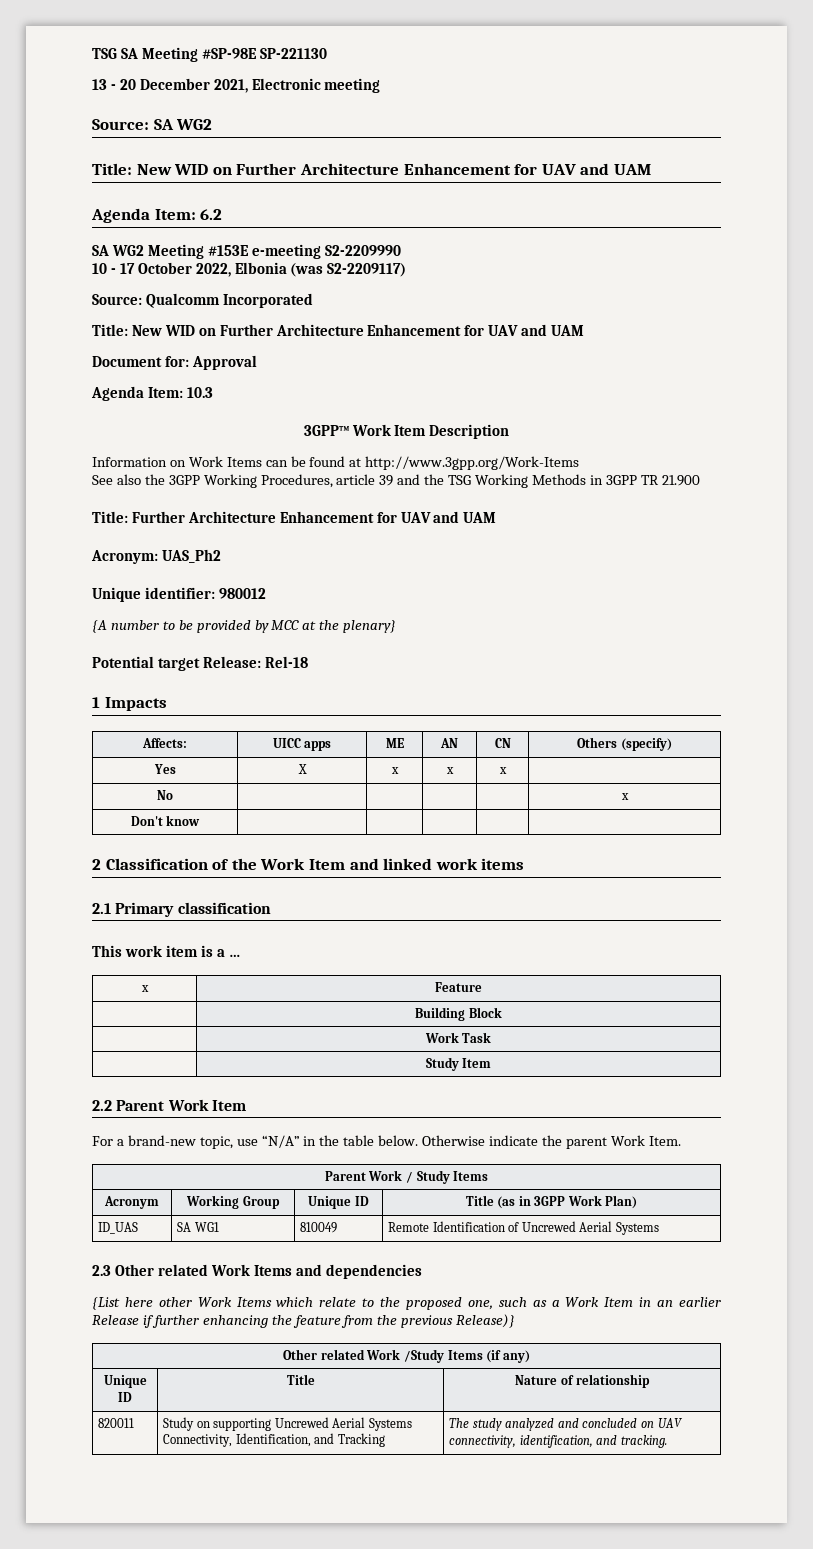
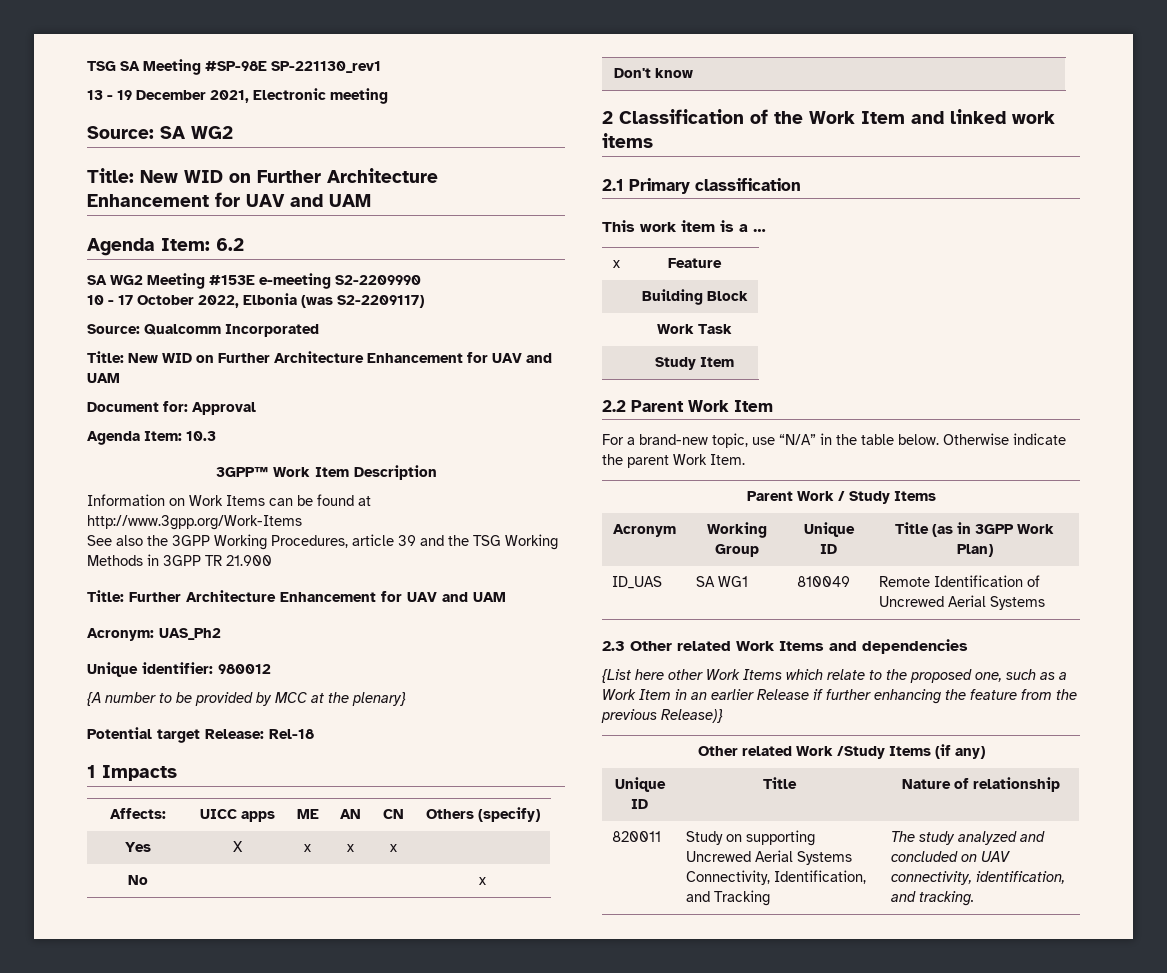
[259,48,327,59] SP-221130 -> [271,61,381,73] SP-221130_rev1
[119,79,136,90] 20 -> [117,90,132,100] 19

